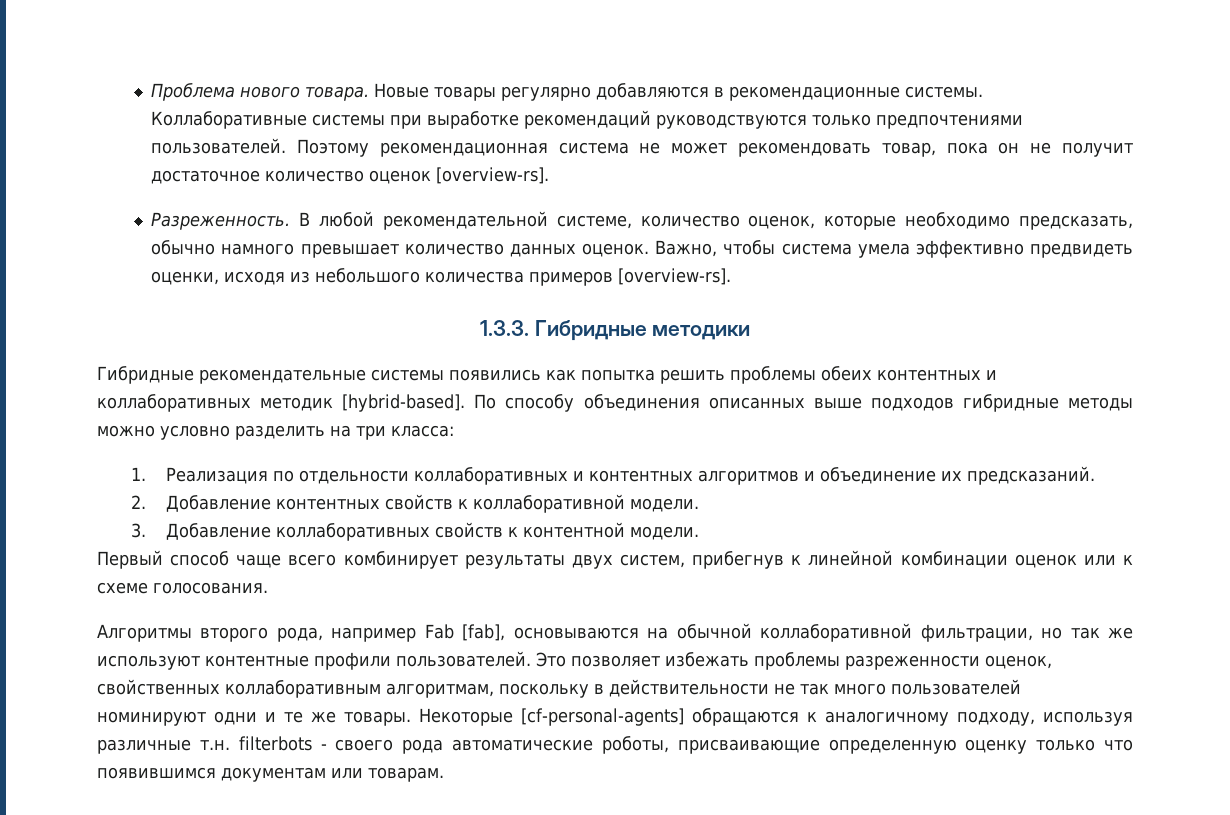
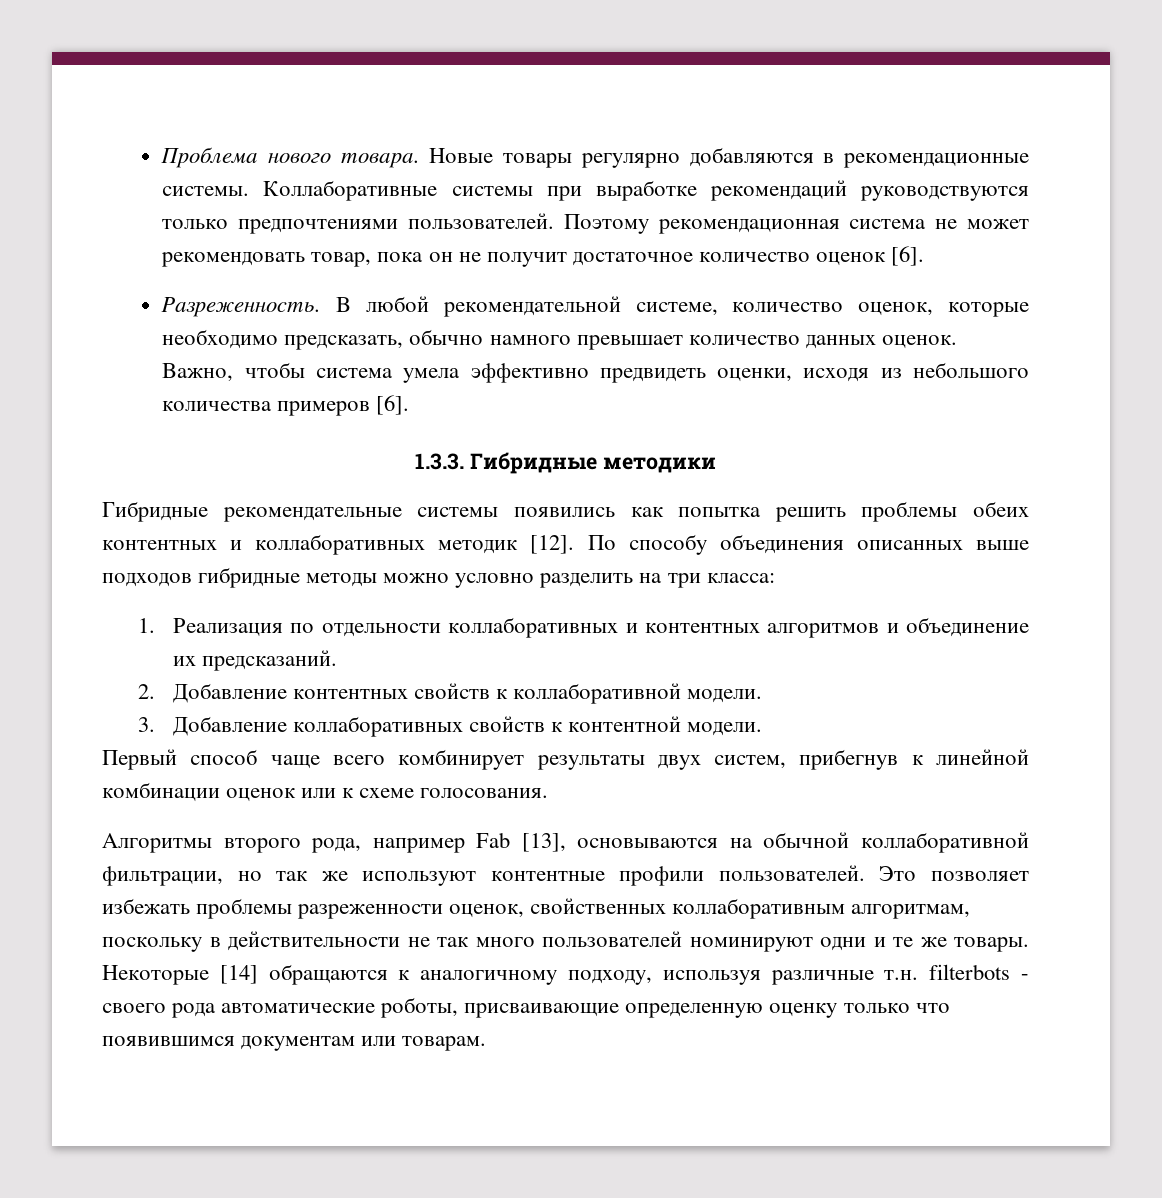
[436,167,550,184] [overview-rs]. -> [890,246,924,266] [6].
[618,268,732,285] [overview-rs]. -> [376,395,410,415] [6].
[342,394,466,412] [hybrid-based]. -> [530,535,575,554] [12].
[462,624,506,641] [fab], -> [521,833,566,852] [13],
[521,708,685,726] [cf-personal-agents] -> [219,965,258,984] [14]

